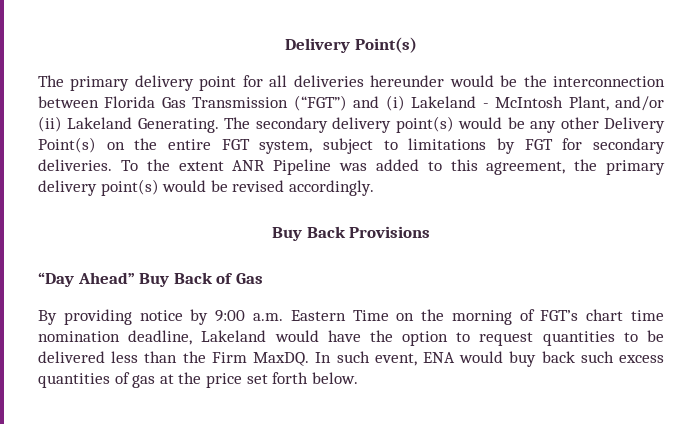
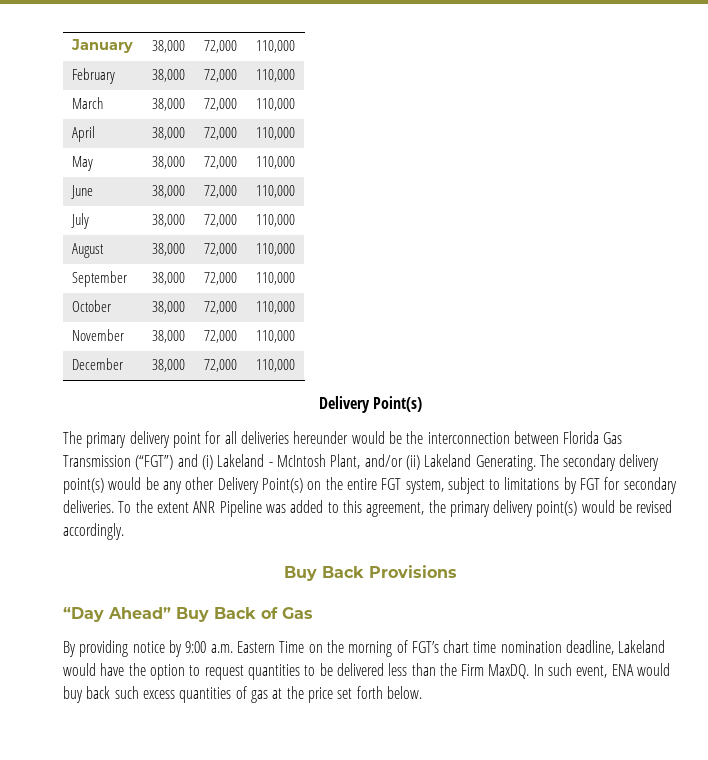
(285, 45) none -> [70,39,133,53] [152,40,185,53] [204,40,237,53] [256,40,295,53] [71,68,115,84] [152,69,185,82] [204,69,237,82] [256,69,295,82] [71,97,103,109] [152,98,185,111] [204,98,237,111] [256,98,295,111] [71,126,95,142] [152,127,185,140] [204,127,237,140] [256,127,295,140] [71,156,93,171] [152,156,185,169] [204,156,237,169] [256,156,295,169] [70,185,93,199] [152,185,185,198] [204,185,237,198] [256,185,295,198] [70,213,89,229] [152,214,185,227] [204,214,237,227] [256,214,295,227] [71,243,104,258] [152,243,185,256] [204,243,237,256] [256,243,295,256] [71,271,127,287] [152,272,185,285] [204,272,237,285] [256,272,295,285] [71,300,111,312] [152,301,185,314] [204,301,237,314] [256,301,295,314] [71,329,124,341] [152,330,185,343] [204,330,237,343] [256,330,295,343] [71,358,123,370] [152,359,185,372] [204,359,237,372] [256,359,295,372] January | 38,000 | 72,000 | 110,000 // February | 38,000 | 72,000 | 110,000 // March | 38,000 | 72,000 | 110,000 // April | 38,000 | 72,000 | 110,000 // May | 38,000 | 72,000 | 110,000 // June | 38,000 | 72,000 | 110,000 // July | 38,000 | 72,000 | 110,000 // August | 38,000 | 72,000 | 110,000 // September | 38,000 | 72,000 | 110,000 // October | 38,000 | 72,000 | 110,000 // November | 38,000 | 72,000 | 110,000 // December | 38,000 | 72,000 | 110,000 //

